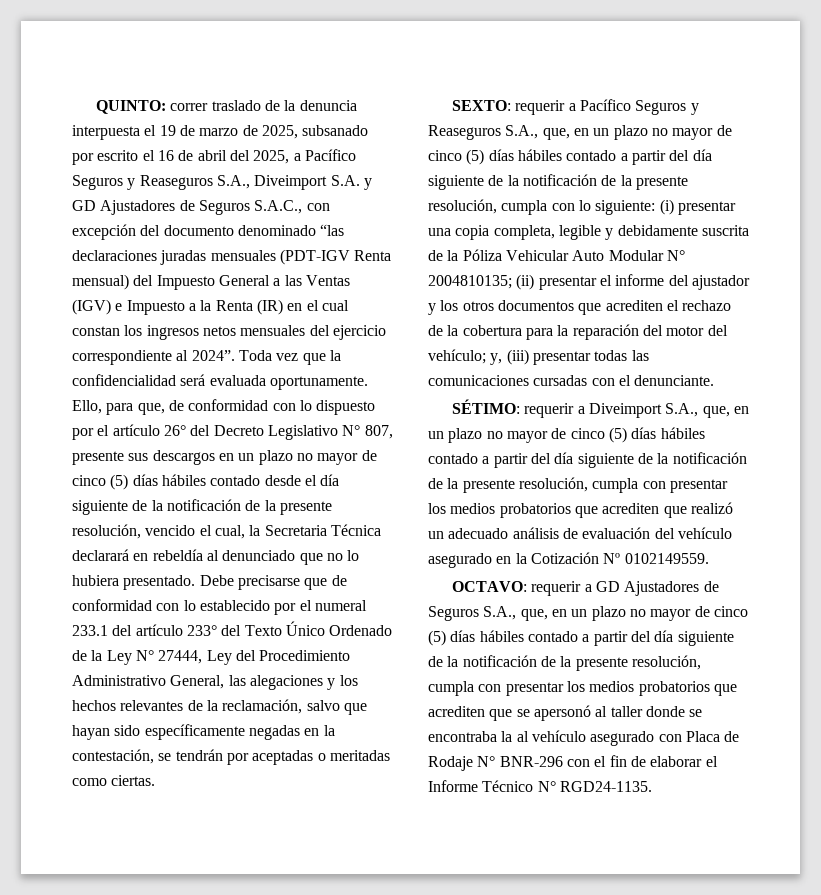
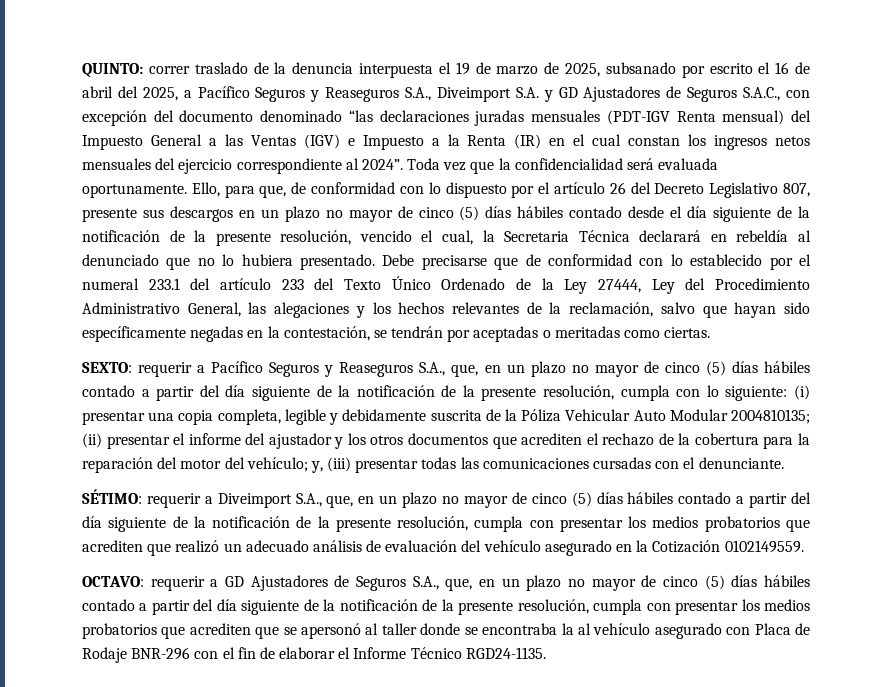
[163,425,186,436] 26° -> [609,182,626,194] 26
[342,425,361,436] N° -> (779, 190) none
[186,625,217,636] 233° -> [281,279,304,290] 233
[135,650,154,661] N° -> (588, 286) none
[666,250,685,261] N° -> (728, 415) none
[603,553,621,564] Nº -> (721, 546) none
[477,756,496,767] N° -> (127, 655) none
[537,781,556,792] N° -> (462, 653) none

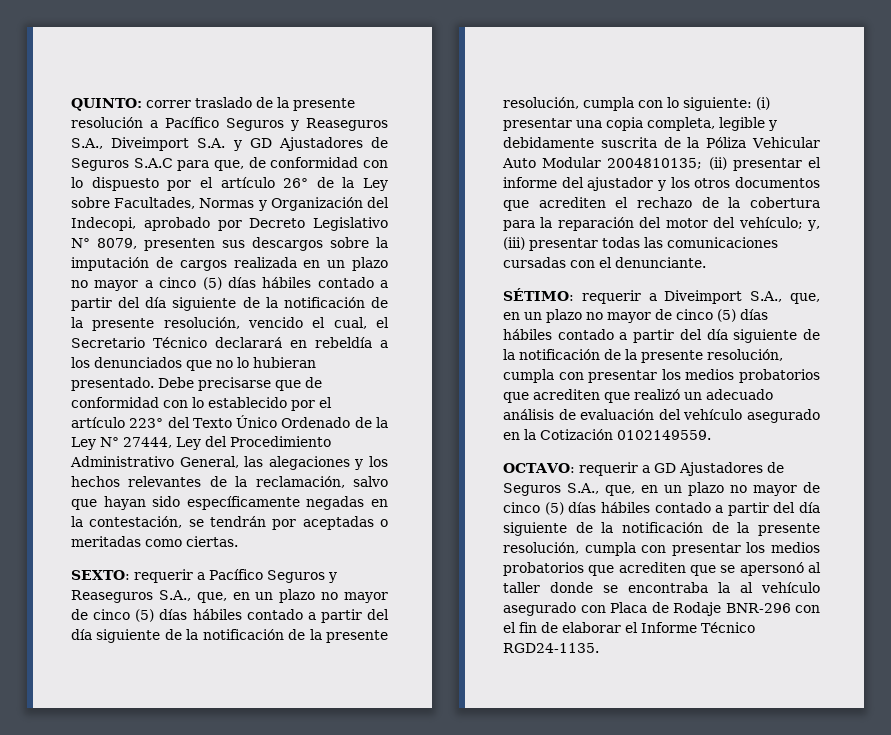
[292,62,811,78] [82,86,178,101] denuncia interpuesta el 19 de marzo de 2025, subsanado por escrito el 16 de abril del 2025, -> [293,98,355,111] [71,117,143,128] presente resolución
[743,87,810,101] [82,110,812,126] [82,134,811,150] [82,158,719,174] [82,182,220,198] S.A.C., con excepción del documento denominado “las declaraciones juradas mensuales (PDT-IGV Renta mensual) del Impuesto General a las Ventas (IGV) e Impuesto a la Renta (IR) en el cual constan los ingresos netos mensuales del ejercicio correspondiente al 2024”. Toda vez que la confidencialidad será evaluada oportunamente. Ello, -> [133,158,173,168] S.A.C
[609,182,810,198] [82,206,683,222] 26 del Decreto Legislativo 807, presente sus descargos en un plazo no mayor de cinco (5) días hábiles contado desde el -> [283,177,388,191] [71,197,389,211] [71,217,388,231] [71,237,388,251] [71,257,388,271] [71,277,388,291] [71,297,141,311] 26° de la Ley sobre Facultades, Normas y Organización del Indecopi, aprobado por Decreto Legislativo N° 8079, presenten sus descargos sobre la imputación de cargos realizada en un plazo no mayor a cinco (5) días hábiles contado a partir del
[482,230,811,242] [82,254,159,266] la Secretaria Técnica declarará en rebeldía al denunciado -> [376,317,389,328] [71,337,389,348] [71,357,182,368] el Secretario Técnico declarará en rebeldía a los denunciados
[241,254,293,266] hubiera -> [253,357,316,368] hubieran
[82,278,304,290] numeral 233.1 del artículo 233 -> [71,417,164,428] artículo 223°
(588, 286) none -> [100,437,119,447] N°

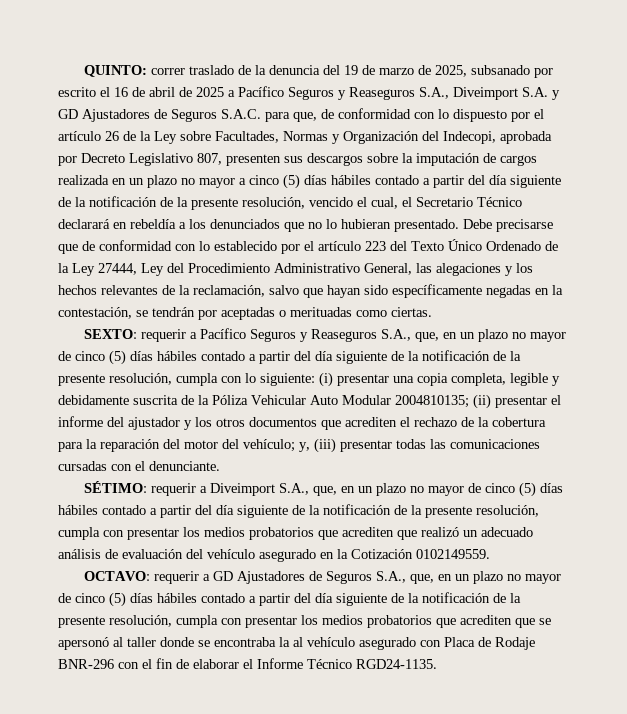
[293,98,355,111] [71,117,143,128] presente resolución -> [269,65,554,78] [58,87,224,97] denuncia del 19 de marzo de 2025, subsanado por escrito el 16 de abril de 2025
[133,158,173,168] S.A.C -> [221,109,261,119] S.A.C.
[283,178,309,188] 26° -> [105,131,119,141] 26
[143,217,210,231] aprobado -> [500,131,552,144] aprobada
[71,238,137,249] N° 8079, -> [197,153,222,165] 807,
[129,418,164,428] 223° -> [365,241,386,251] 223
[100,437,119,447] N° -> (95, 269) none
[71,536,141,547] meritadas -> [290,307,352,317] merituadas

